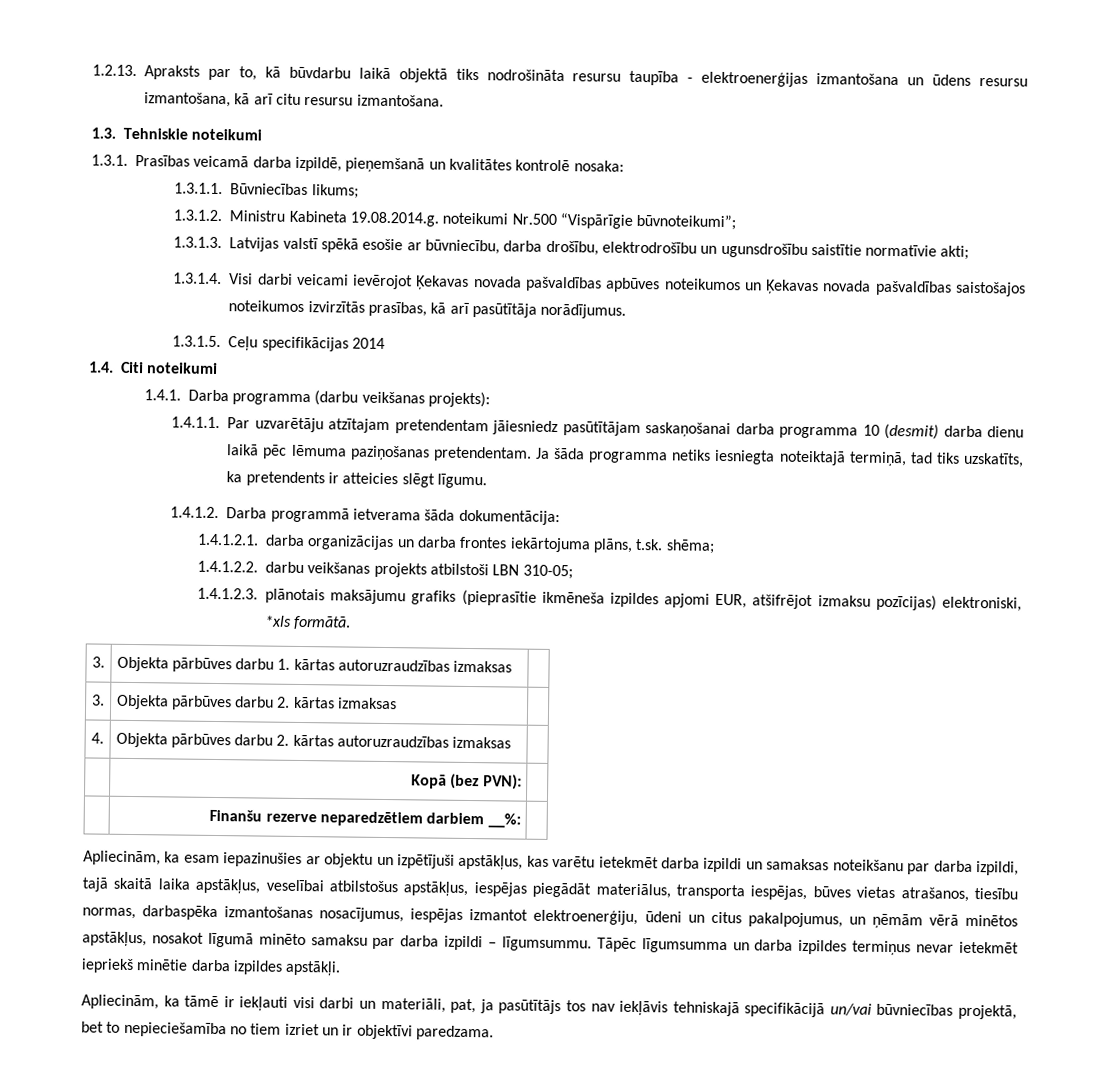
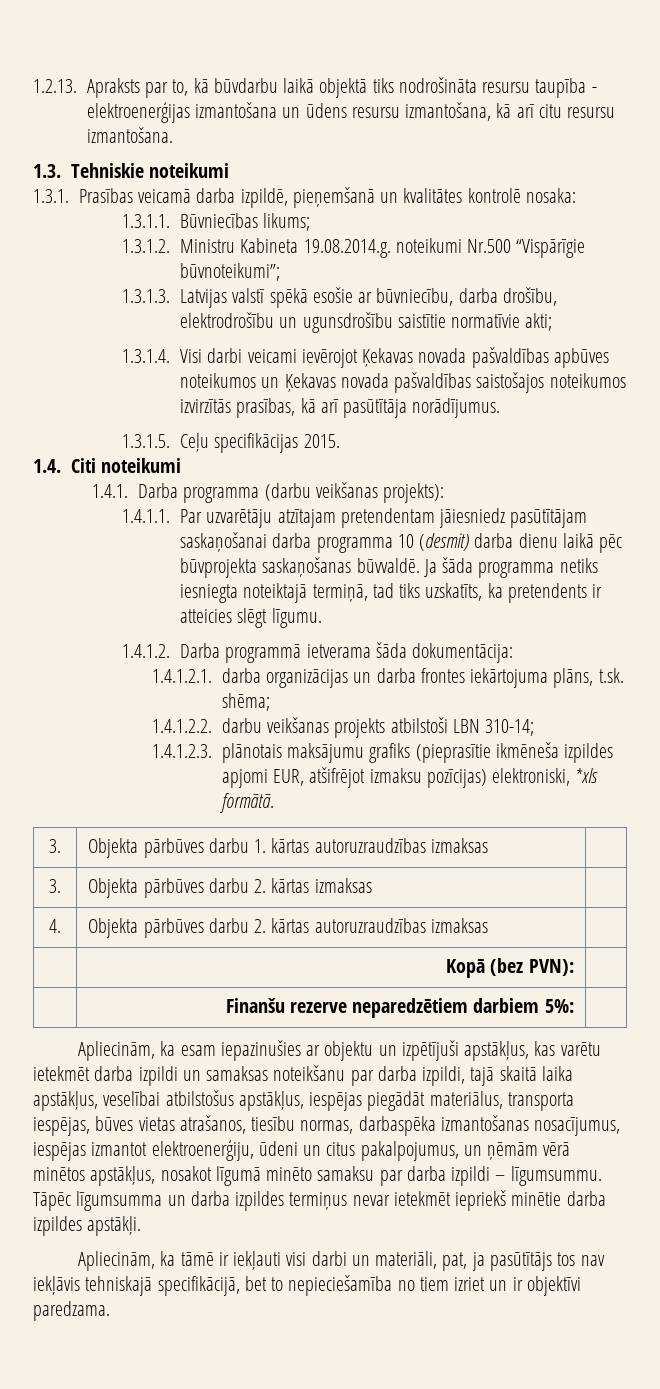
[351,337,385,349] 2014 -> [303,434,340,448] 2015.
[291,444,532,462] lēmuma paziņošanas pretendentam. -> [179,557,420,578] būvprojekta saskaņošanas būvvaldē.
[522,564,573,580] 310-05; -> [485,719,535,736] 310-14;
[487,813,521,828] __%: -> [544,999,574,1013] 5%:
[744,1002,1017,1020] specifikācijā un/vai būvniecības projektā, -> [157,1276,240,1296] specifikācijā,

